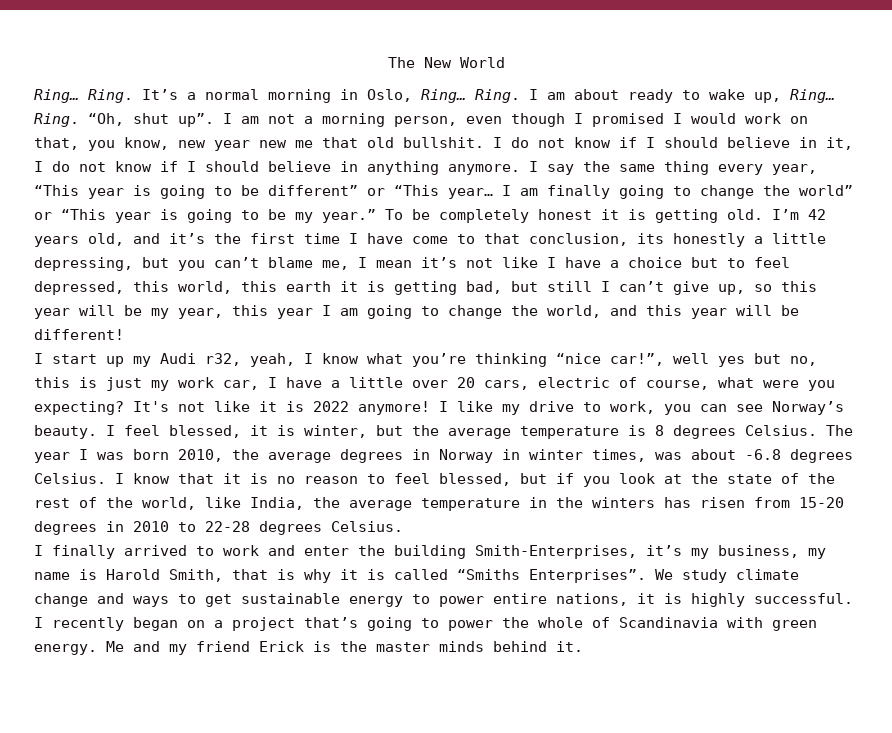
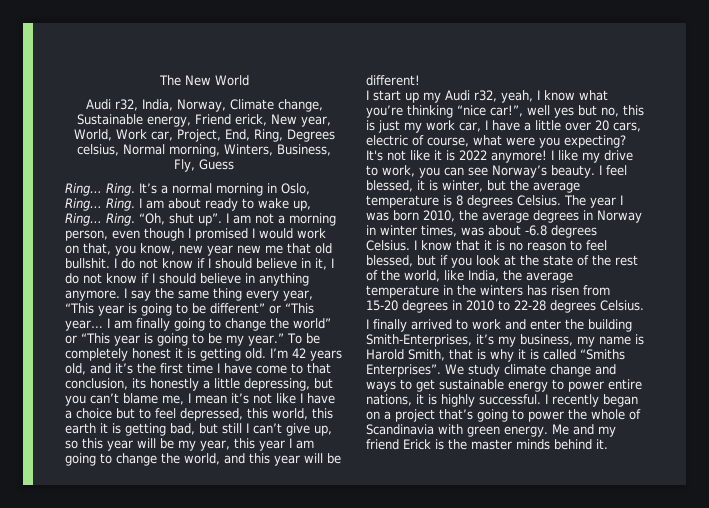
(505, 62) none -> [85,99,323,112] [77,114,331,127] [73,129,335,142] [77,144,331,157] [174,159,234,172] // Audi r32, India, Norway, Climate change, Sustainable energy, Friend erick, New year, World, Work car, Project, End, Ring, Degrees celsius, Normal morning, Winters, Business, Fly, Guess

